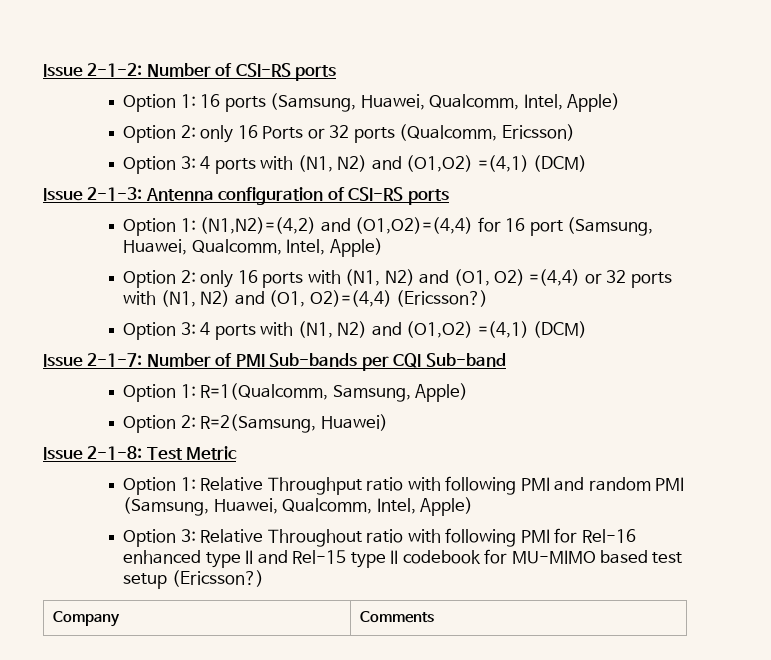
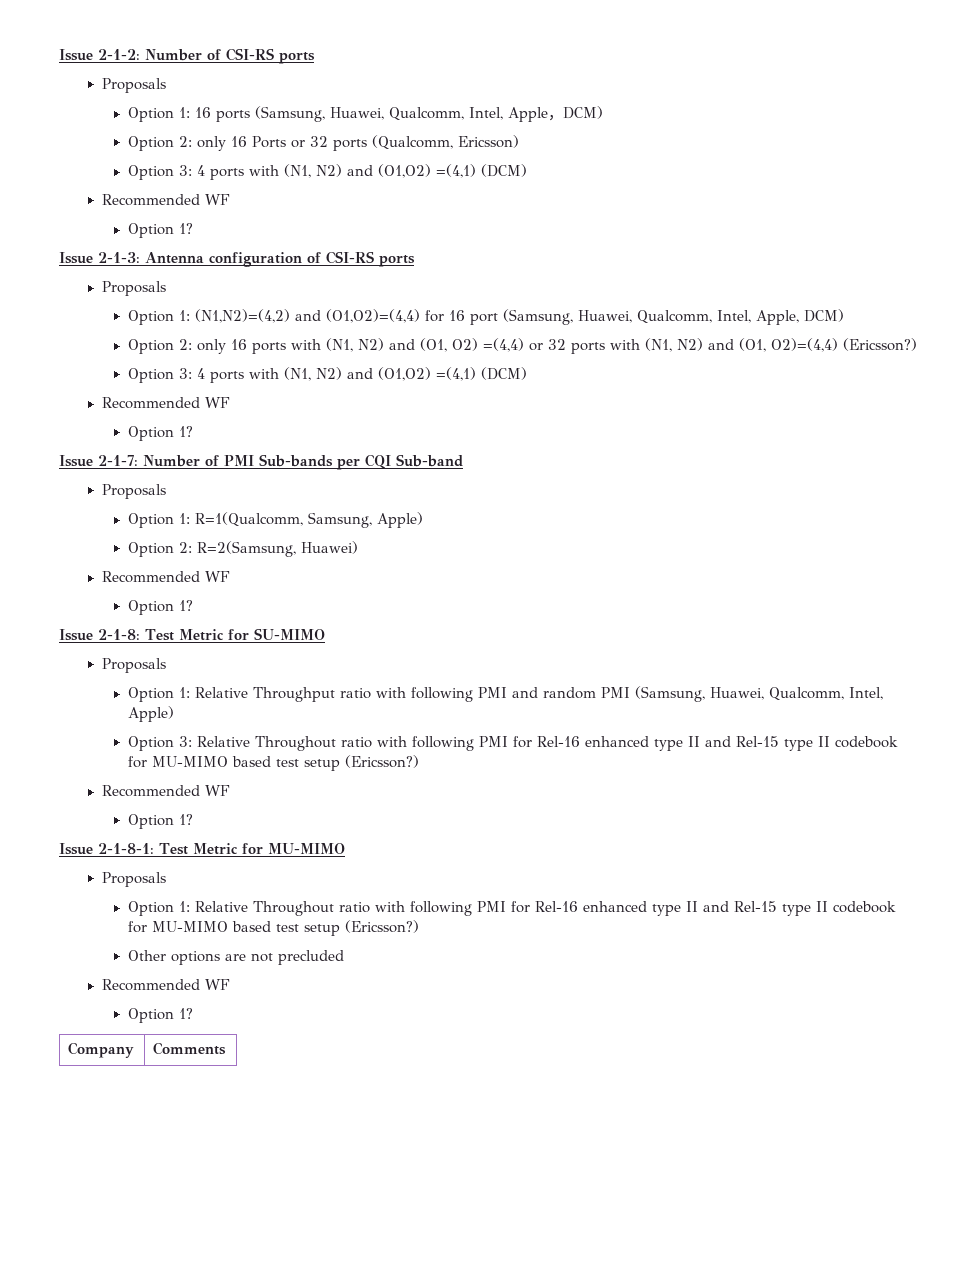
(337, 73) none -> [101,78,166,93] // Proposals
[567,93,621,112] Apple) -> [507,106,603,122] Apple，DCM)
(588, 163) none -> [101,194,230,206] [127,223,193,238] // Recommended WF // Option 1?
(449, 197) none -> [101,281,166,296] // Proposals
[329,238,383,257] Apple) -> [755,309,844,325] Apple, DCM)
(588, 329) none -> [101,397,230,409] [127,426,193,441] // Recommended WF // Option 1?
(506, 360) none -> [101,484,166,499] // Proposals
(388, 422) none -> [101,571,230,583] [127,600,193,615] // Recommended WF // Option 1?
(238, 453) none -> [227,628,325,640] [101,658,166,673] for SU-MIMO // Proposals
(264, 578) none -> [101,785,230,797] [127,814,193,829] [59,843,345,855] [101,872,166,887] [127,901,896,916] [127,920,419,936] [127,950,344,965] [101,979,230,991] [127,1008,193,1023] // Recommended WF // Option 1? // Issue 2-1-8-1: Test Metric for MU-MIMO // Proposals // Option 1: Relative Throughout ratio with following PMI for Rel-16 enhanced type II and Rel-15 type II codebook for MU-MIMO based test setup (Ericsson?) // Other options are not precluded // Recommended WF // Option 1?

